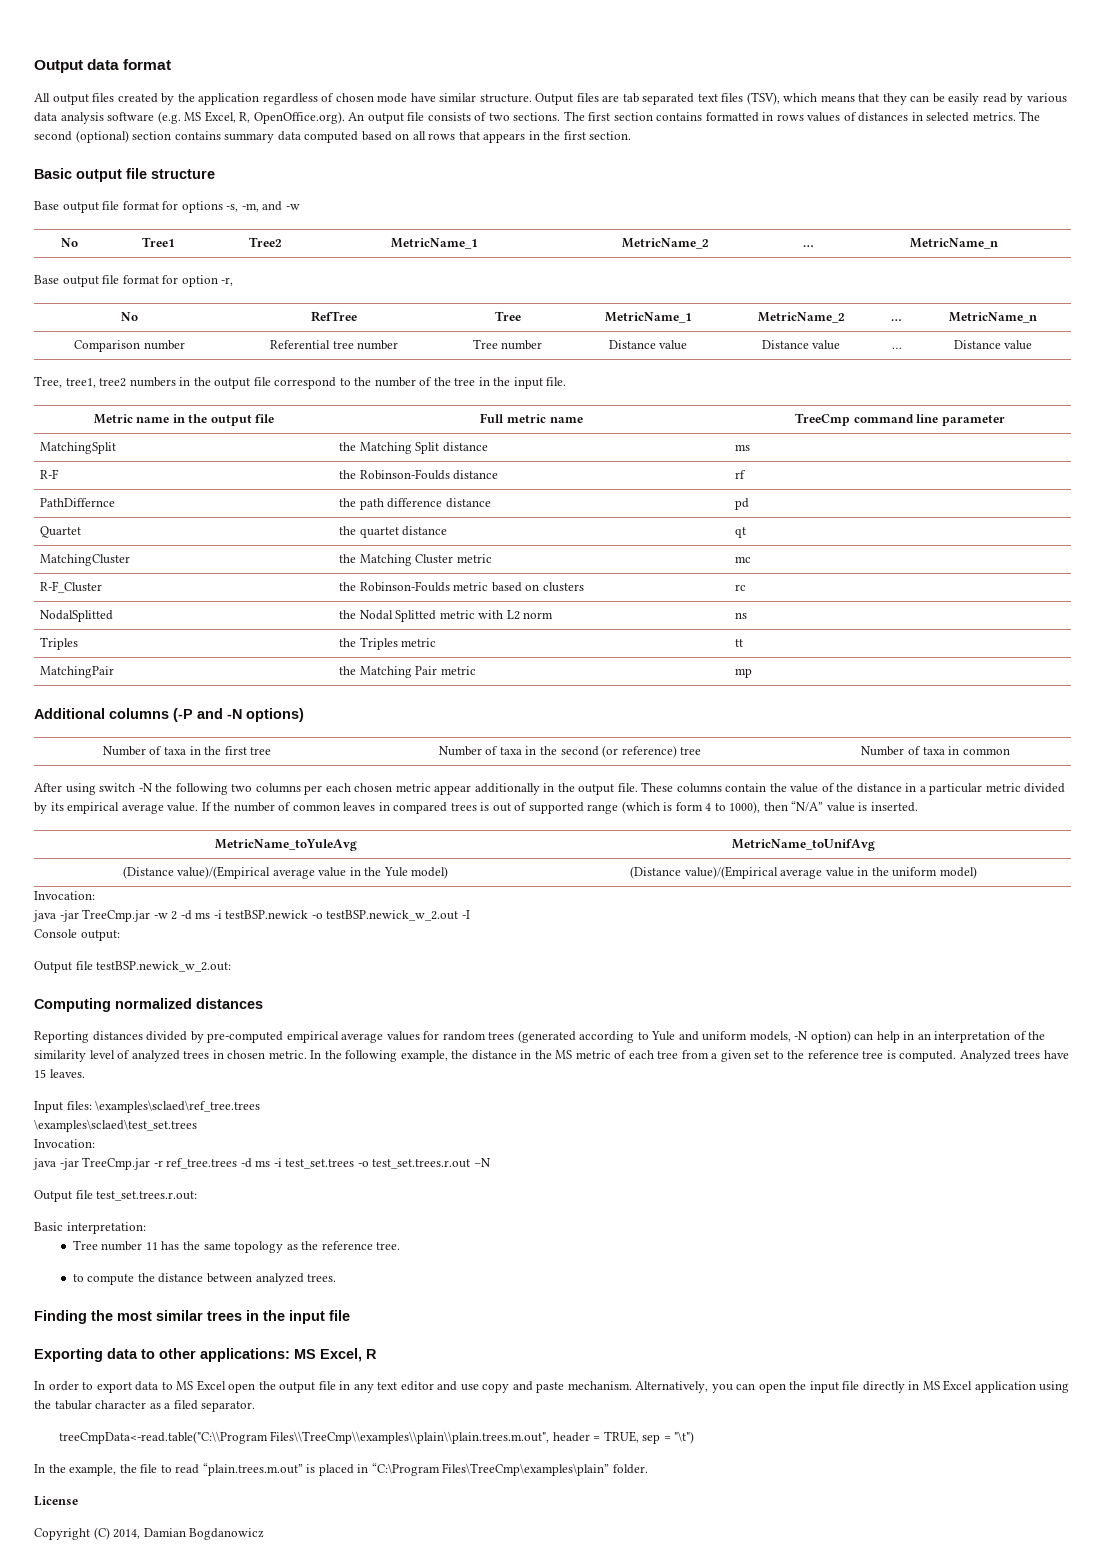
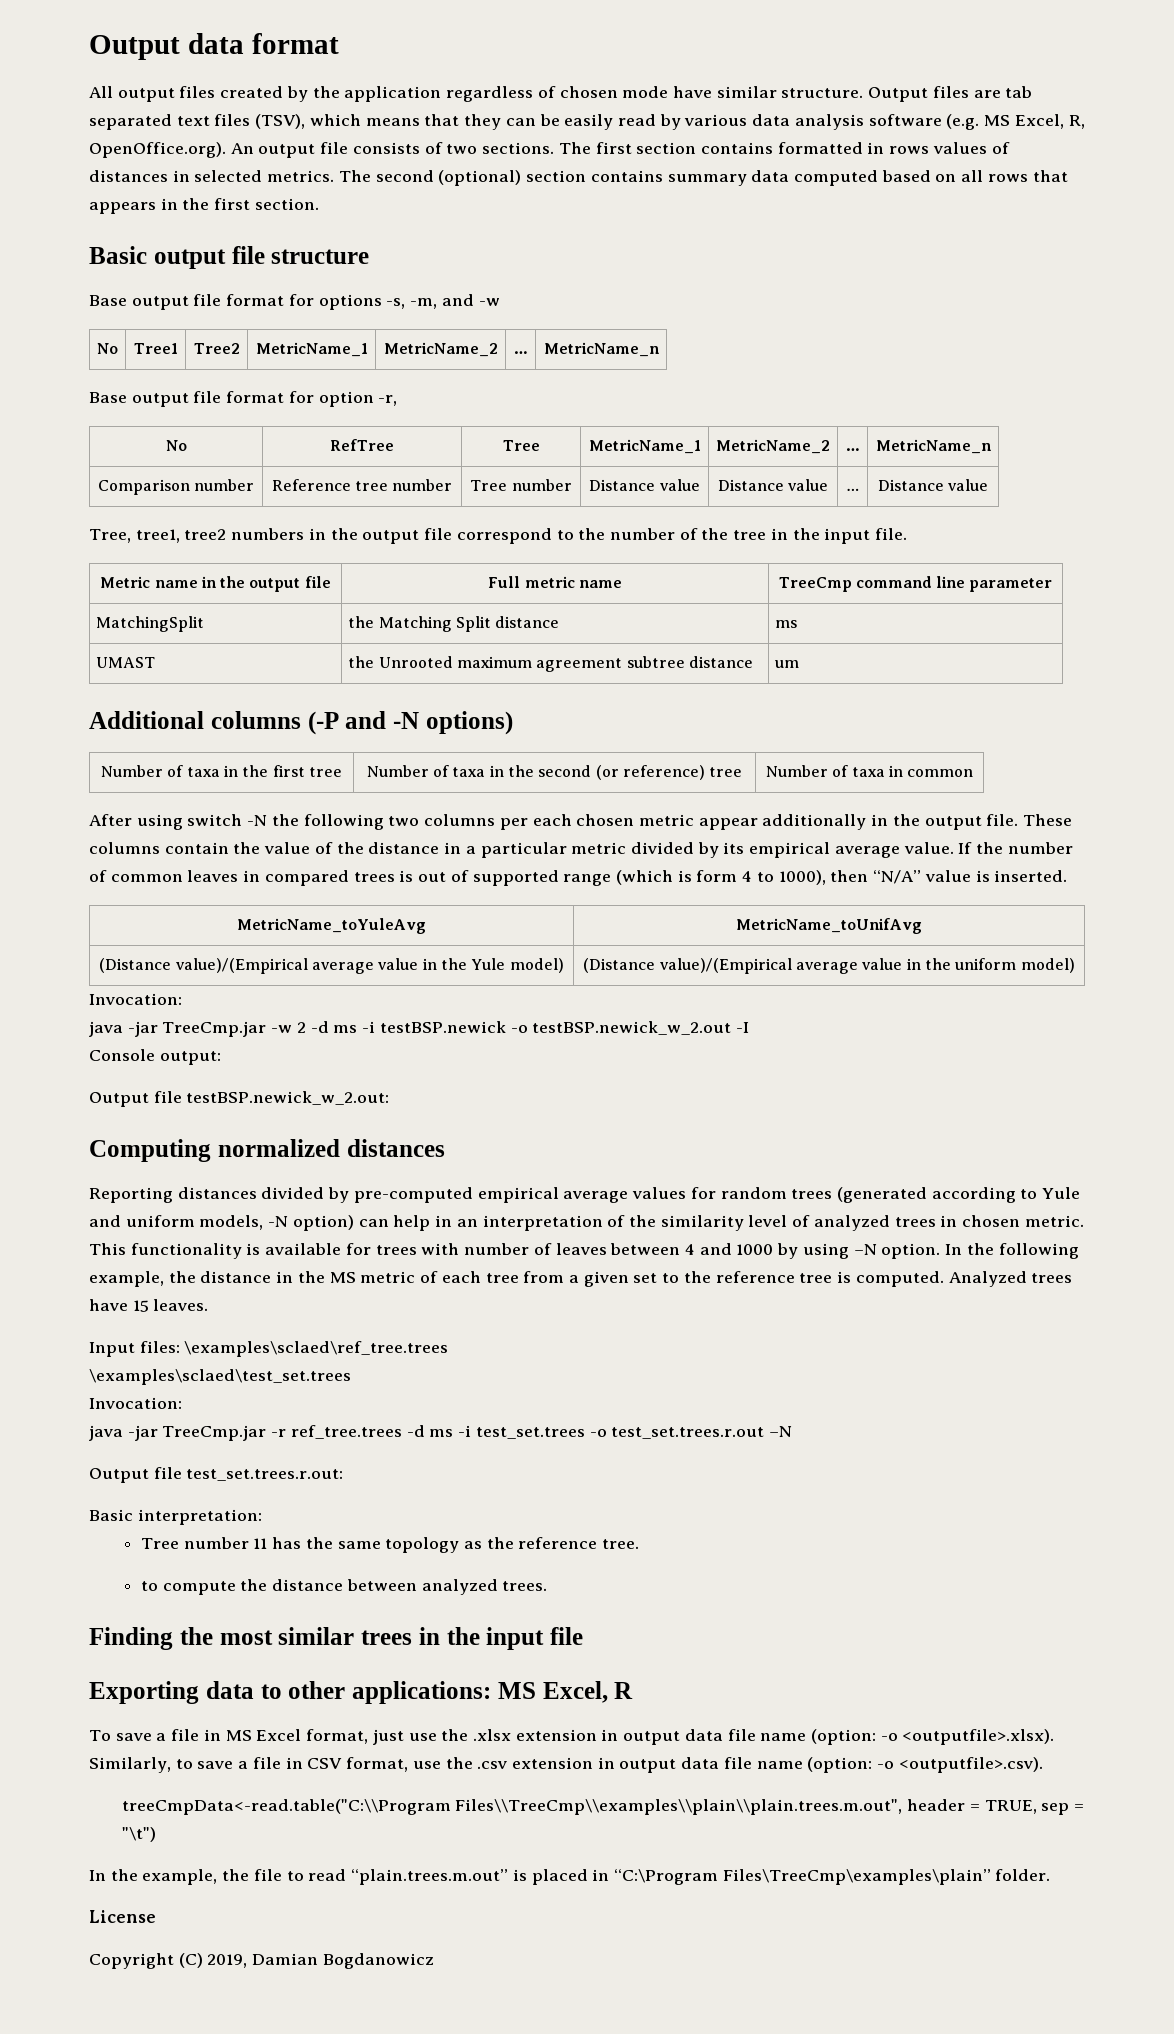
[269,340,330,349] Referential -> [271,479,351,491] Reference
[40,469,60,479] [339,469,499,480] [735,470,747,479] [40,498,116,507] [339,498,491,510] [735,498,750,510] [40,526,82,538] [339,526,448,538] [735,527,747,538] [40,554,131,566] [339,554,492,566] [735,556,752,563] [40,581,103,593] [339,581,584,592] [735,584,747,591] [40,610,114,622] [339,610,554,622] [735,612,748,619] [40,637,79,650] [339,637,437,650] [735,639,744,647] [40,666,115,678] [339,666,476,678] [735,668,753,678] R-F | the Robinson-Foulds distance | rf // PathDiffernce | the path difference distance | pd // Quartet | the quartet distance | qt // MatchingCluster | the Matching Cluster metric | mc // R-F_Cluster | the Robinson-Foulds metric based on clusters | rc // NodalSplitted | the Nodal Splitted metric with L2 norm | ns // Triples | the Triples metric | tt // MatchingPair | the Matching Pair metric | mp -> [96,657,156,668] [348,656,754,672] [775,660,800,668] UMAST | the Unrooted maximum agreement subtree distance | um
(307, 1054) none -> [89,1243,941,1259] This functionality is available for trees with number of leaves between 4 and 1000 by using –N option.
[34,1380,1070,1393] [34,1400,256,1412] In order to export data to MS Excel open the output file in any text editor and use copy and paste mechanism. Alternatively, you can open the input file directly in MS Excel application using the tabular character as a filed separator. -> [89,1729,1055,1745] [89,1757,1043,1773] To save a file in MS Excel format, just use the .xlsx extension in output data file name (option: -o <outputfile>.xlsx). Similarly, to save a file in CSV format, use the .csv extension in output data file name (option: -o <outputfile>.csv).
[113,1529,141,1539] 2014, -> [207,1954,248,1968] 2019,

